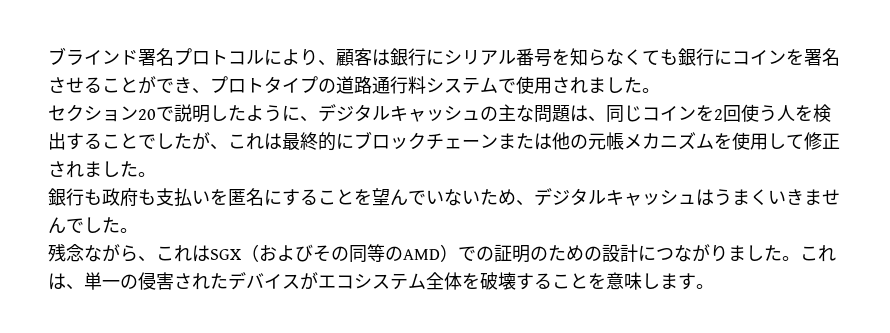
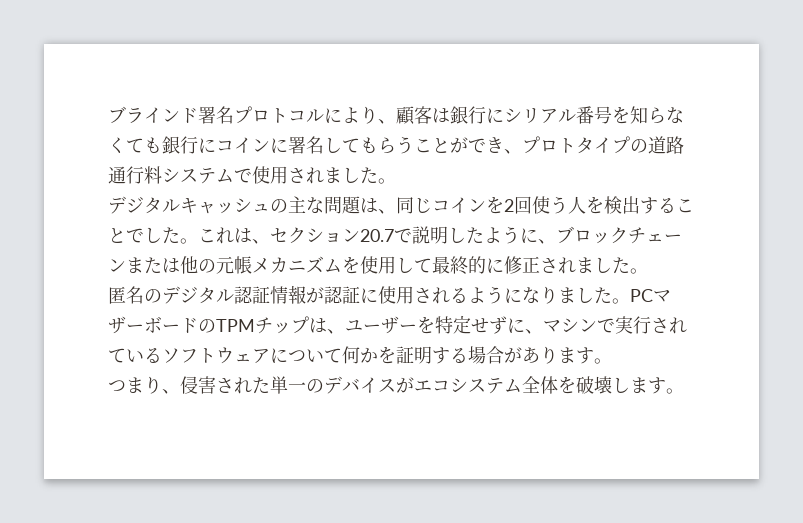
[786,48,840,66] [48,77,102,93] を署名させる -> [270,136,414,154] に署名してもらう
[48,104,318,123] セクション20で説明したように、 -> (396, 181) none
[192,132,354,151] が、これは最終的に -> [180,226,556,244] 。これは、セクション20.7で説明したように、
(804, 141) none -> [432,256,504,275] 最終的に
[48,188,840,207] [48,217,138,234] [48,244,836,263] [48,272,138,290] 銀行も政府も支払いを匿名にすることを望んでいないため、デジタルキャッシュはうまくいきませんでした。 // 残念ながら、これはSGX（およびその同等のAMD）での証明のための設計につながりました。これは、単一の -> [108,285,671,304] [108,315,687,334] [108,346,612,364] [108,376,180,394] 匿名のデジタル認証情報が認証に使用されるようになりました。PCマザーボードのTPMチップは、ユーザーを特定せずに、マシンで実行されているソフトウェアについて何かを証明する場合があります。 // つまり、
(228, 281) none -> [270,376,324,394] 単一の
[516,272,642,290] することを意味 -> (612, 385) none

